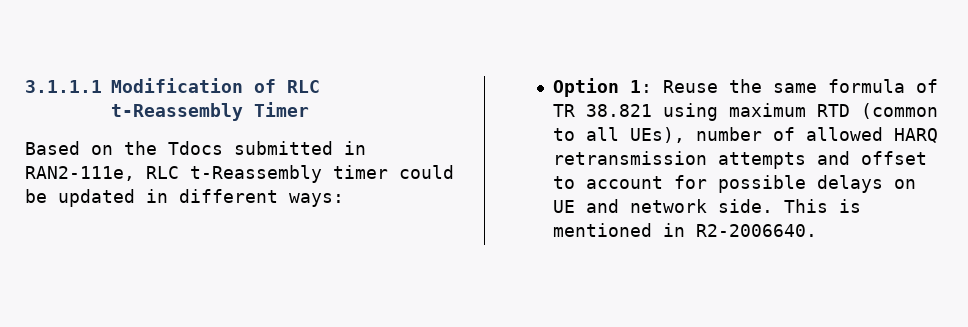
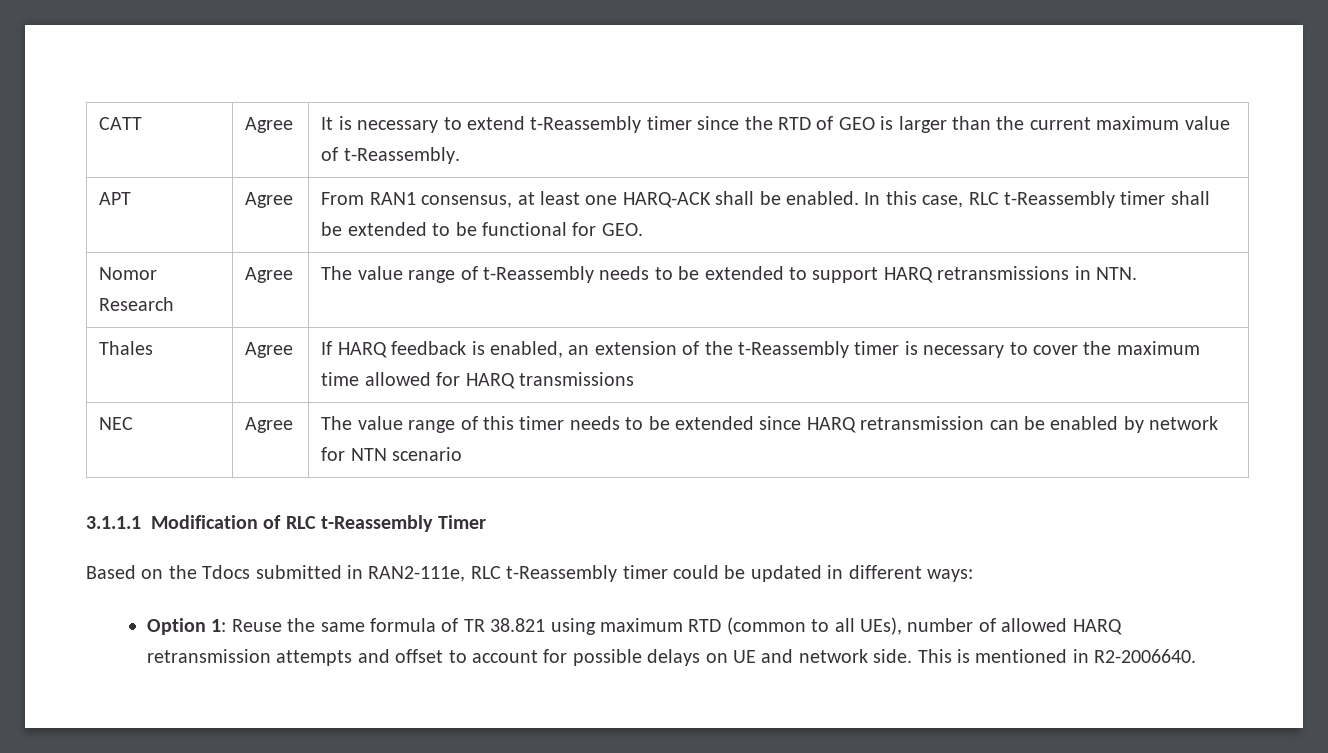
(25, 86) none -> [99,117,143,130] [245,117,294,133] [321,116,1230,133] [321,147,460,164] [99,192,132,205] [245,192,294,208] [321,191,1210,208] [321,222,643,236] [99,267,158,280] [99,297,175,311] [245,267,294,283] [321,266,1137,283] [99,341,154,355] [245,342,294,358] [321,341,1200,358] [321,372,634,389] [99,417,134,430] [245,417,294,433] [321,416,1219,433] [321,447,463,461] CATT | Agree | It is necessary to extend t-Reassembly timer since the RTD of GEO is larger than the current maximum value of t-Reassembly. // APT | Agree | From RAN1 consensus, at least one HARQ-ACK shall be enabled. In this case, RLC t-Reassembly timer shall be extended to be functional for GEO. // Nomor Research | Agree | The value range of t-Reassembly needs to be extended to support HARQ retransmissions in NTN. // Thales | Agree | If HARQ feedback is enabled, an extension of the t-Reassembly timer is necessary to cover the maximum time allowed for HARQ transmissions // NEC | Agree | The value range of this timer needs to be extended since HARQ retransmission can be enabled by network for NTN scenario //

